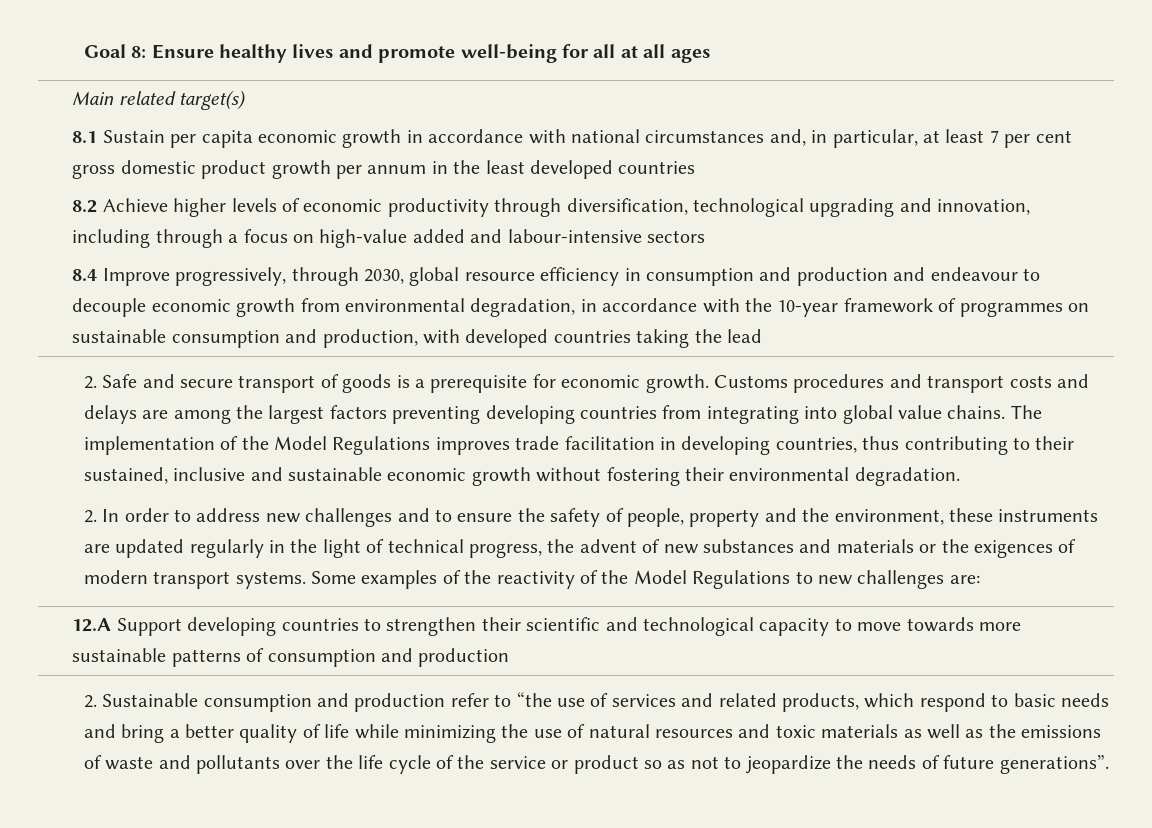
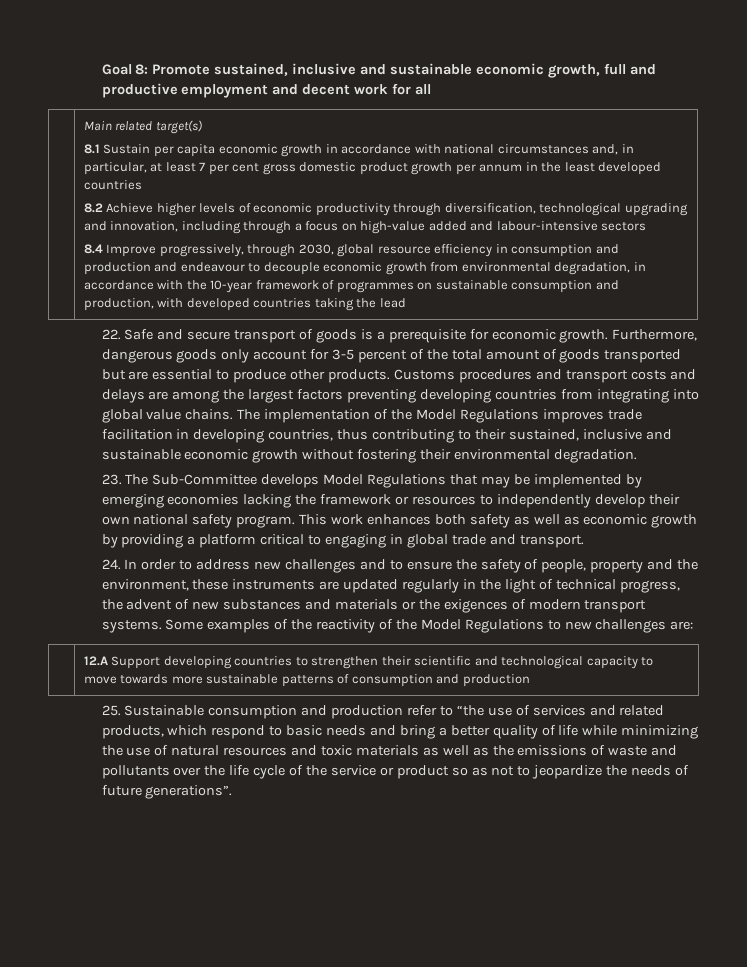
[151,44,557,63] Ensure healthy lives and promote well-being -> [152,63,656,78] [101,83,389,98] Promote sustained, inclusive and sustainable economic growth, full and productive employment and decent work
[620,44,710,63] at all ages -> (432, 89) none
[83,376,97,389] 2. -> [101,329,121,340] 22.
(709, 383) none -> [612,329,698,341] [101,349,682,363] [101,369,391,383] Furthermore, dangerous goods only account for 3-5 percent of the total amount of goods transported but are essential to produce other products.
[83,510,97,523] 2. -> [101,474,642,488] [101,494,680,508] [101,514,698,528] [101,534,584,548] [101,559,121,570] 23. The Sub-Committee develops Model Regulations that may be implemented by emerging economies lacking the framework or resources to independently develop their own national safety program. This work enhances both safety as well as economic growth by providing a platform critical to engaging in global trade and transport. // 24.
[83,695,97,708] 2. -> [101,705,121,716] 25.

